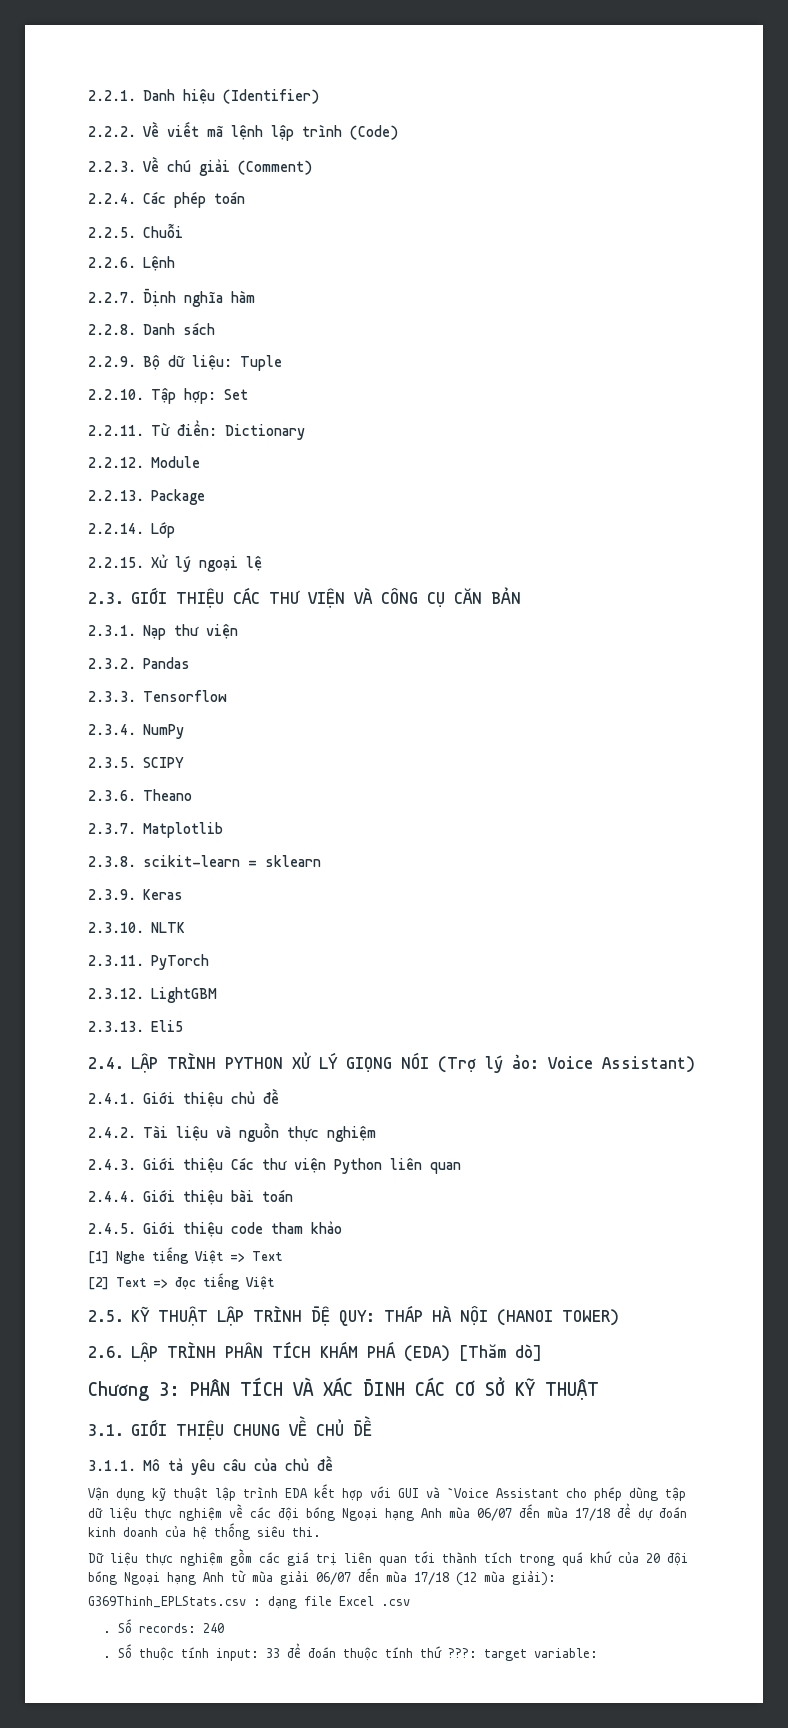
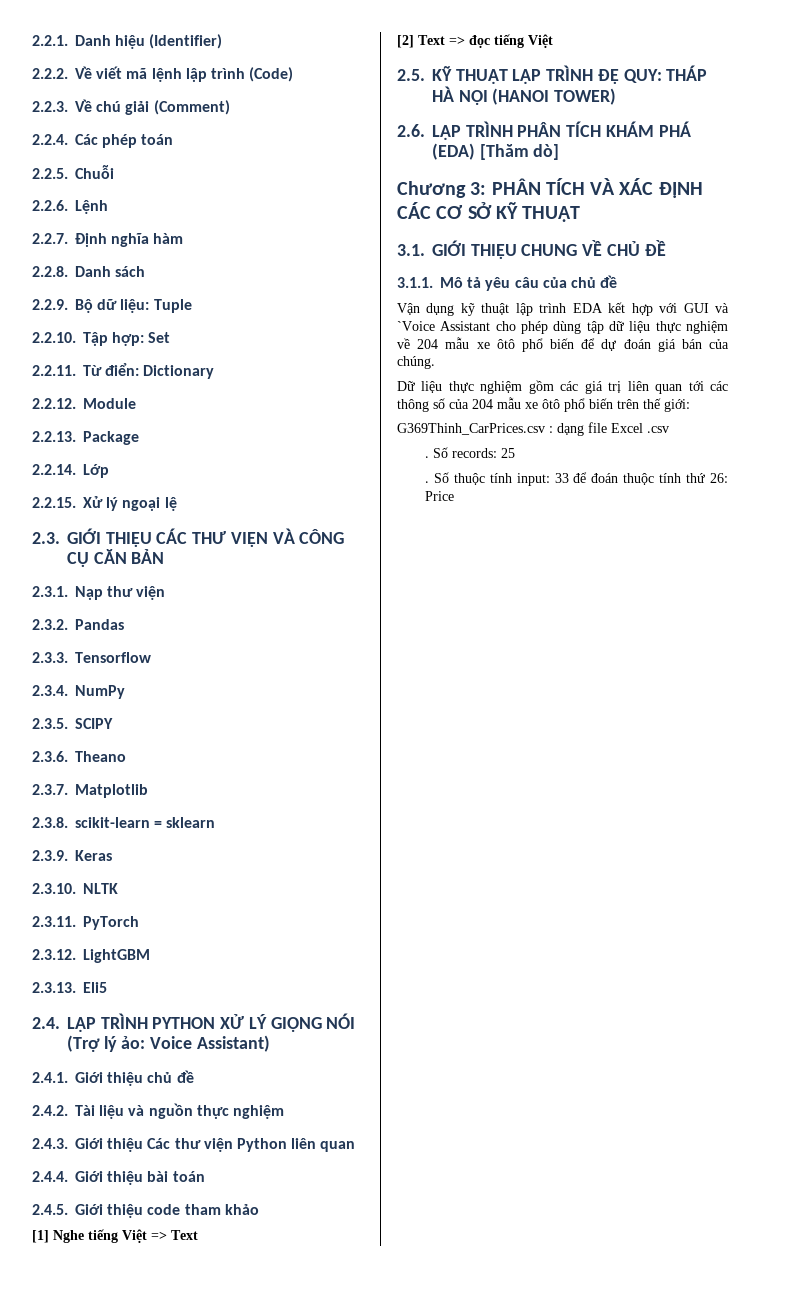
[363,1379,405,1396] ĐINH -> [658,182,703,198] ĐỊNH
[250,1503,687,1521] [88,1523,321,1540] các đội bóng Ngoại hạng Anh mùa 06/07 đến mùa 17/18 để dự đoán kinh doanh của hệ thống siêu thi. -> [417,337,729,352] [397,356,435,369] 204 mẫu xe ôtô phổ biến để dự đoán giá bán của chúng.
[442,1551,688,1566] [88,1568,556,1586] [88,1596,246,1608] thành tích trong quá khứ của 20 đội bóng Ngoại hạng Anh từ mùa giải 06/07 đến mùa 17/18 (12 mùa giải): // G369Thinh_EPLStats.csv -> [710,381,728,391] [397,397,690,412] [397,423,545,435] các thông số của 204 mẫu xe ôtô phổ biến trên thế giới: // G369Thinh_CarPrices.csv
[202,1623,224,1633] 240 -> [500,448,515,458] 25
[447,1648,598,1661] ???: target variable: -> [710,473,728,483] [424,491,454,501] 26: Price

